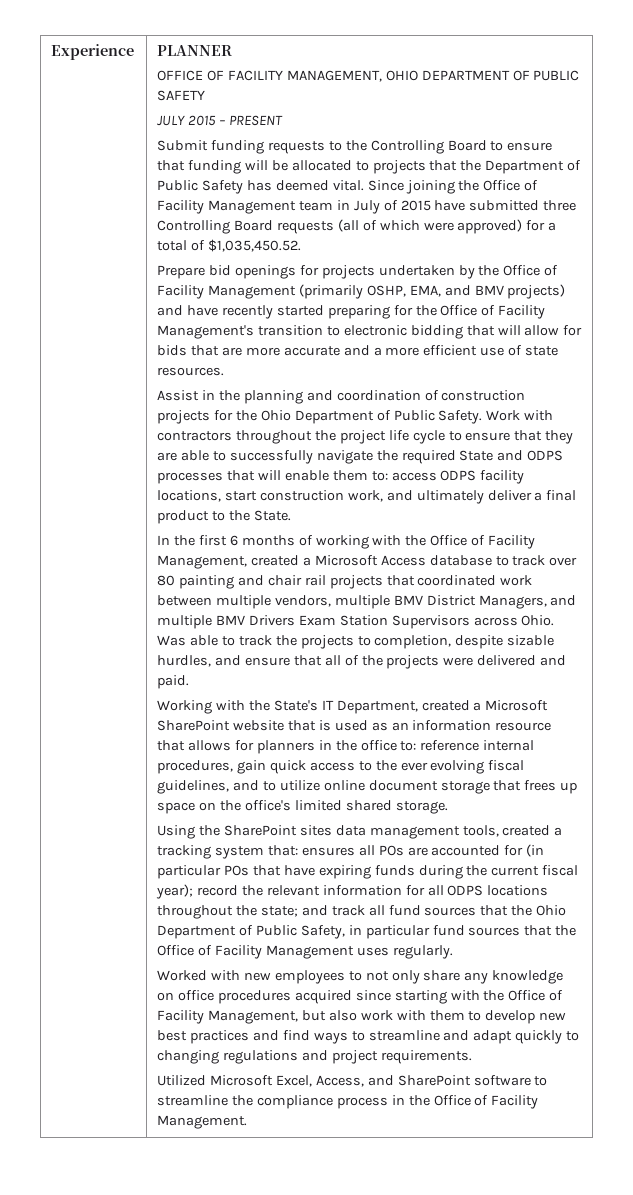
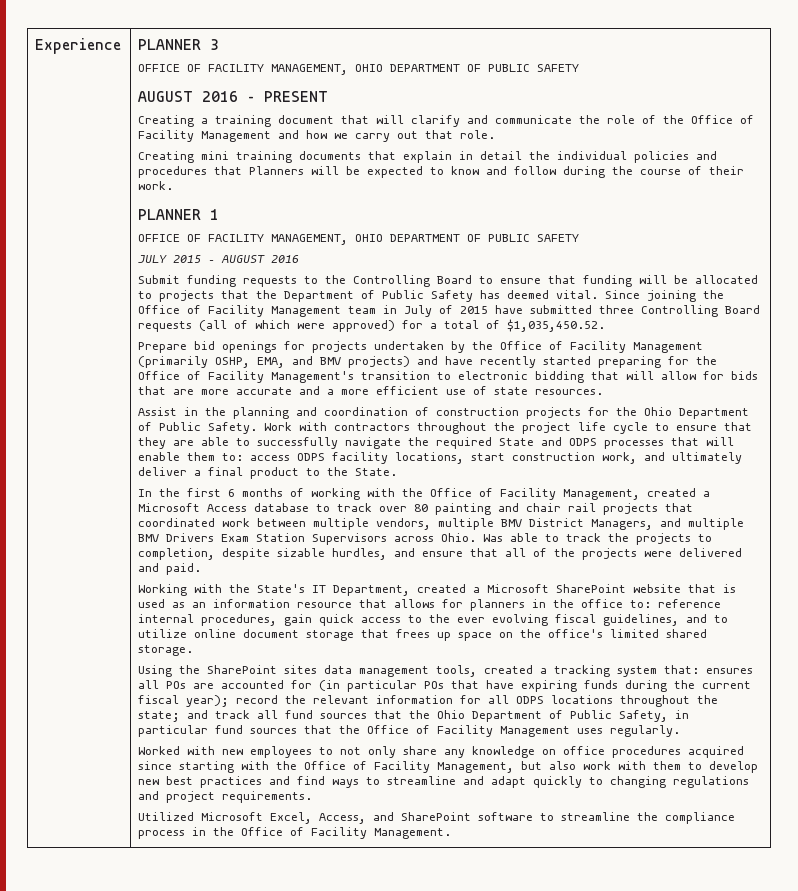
(233, 50) none -> [210,39,220,50] [138,64,580,75] [138,91,329,102] [138,115,755,127] [138,130,496,142] [138,151,718,163] [138,166,745,178] [138,181,174,190] [138,209,220,220] 3 // OFFICE OF FACILITY MANAGEMENT, OHIO DEPARTMENT OF PUBLIC SAFETY // AUGUST 2016 – PRESENT // Creating a training document that will clarify and communicate the role of the Office of Facility Management and how we carry out that role. // Creating mini training documents that explain in detail the individual policies and procedures that Planners will be expected to know and follow during the course of their work. // PLANNER 1
[228,115,283,126] PRESENT -> [221,255,300,263] AUGUST 2016

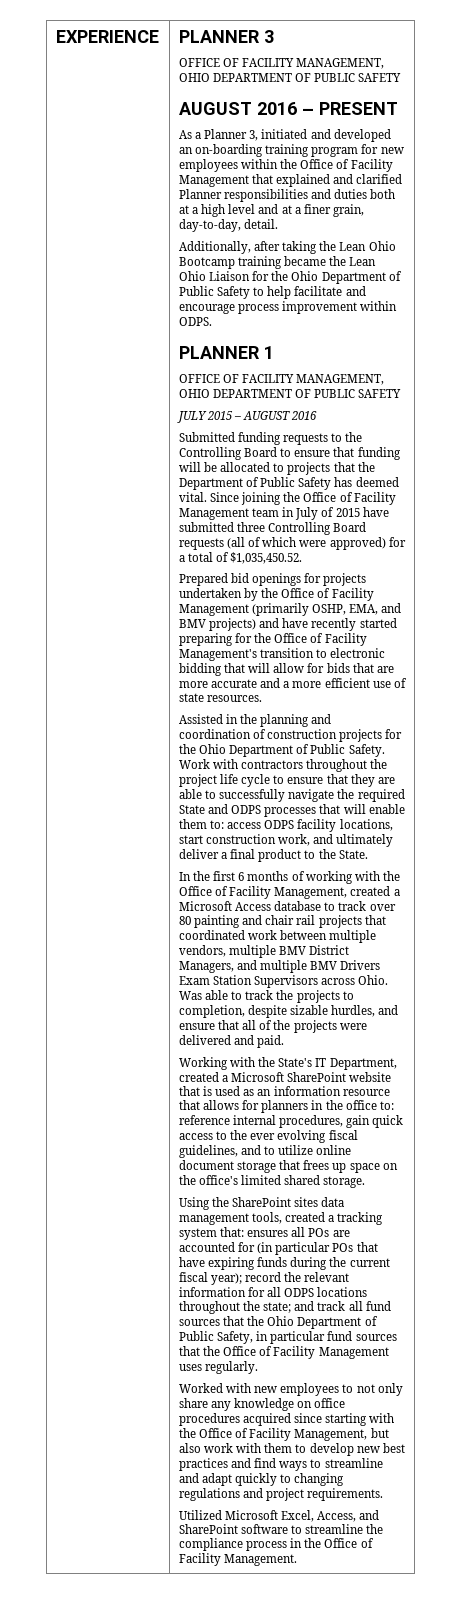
[35,38,122,54] Experience -> [55,30,159,43] EXPERIENCE
[138,115,755,127] [138,130,496,142] [138,151,718,163] [138,166,745,178] [138,181,174,190] Creating a training document that will clarify and communicate the role of the Office of Facility Management and how we carry out that role. // Creating mini training documents that explain in detail the individual policies and procedures that Planners will be expected to know and follow during the course of their work. -> [178,129,391,142] [178,144,404,157] [178,159,393,172] [178,174,403,187] [178,189,396,202] [178,204,364,217] [178,219,279,232] [178,241,396,254] [178,256,377,269] [178,271,402,284] [178,286,366,299] [178,301,398,314] [178,317,212,326] As a Planner 3, initiated and developed an on-boarding training program for new employees within the Office of Facility Management that explained and clarified Planner responsibilities and duties both at a high level and at a finer grain, day-to-day, detail. // Additionally, after taking the Lean Ohio Bootcamp training became the Lean Ohio Liaison for the Ohio Department of Public Safety to help facilitate and encourage process improvement within ODPS.
[138,275,181,284] Submit -> [178,432,235,442] Submitted
[138,342,188,353] Prepare -> [178,573,228,586] Prepared
[138,407,178,416] Assist -> [178,714,223,724] Assisted

